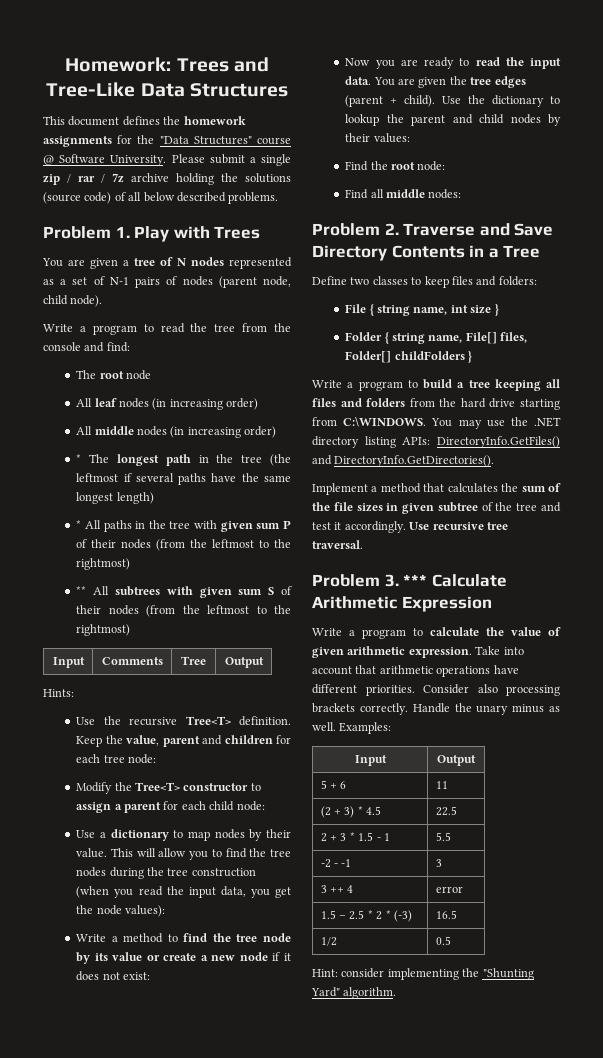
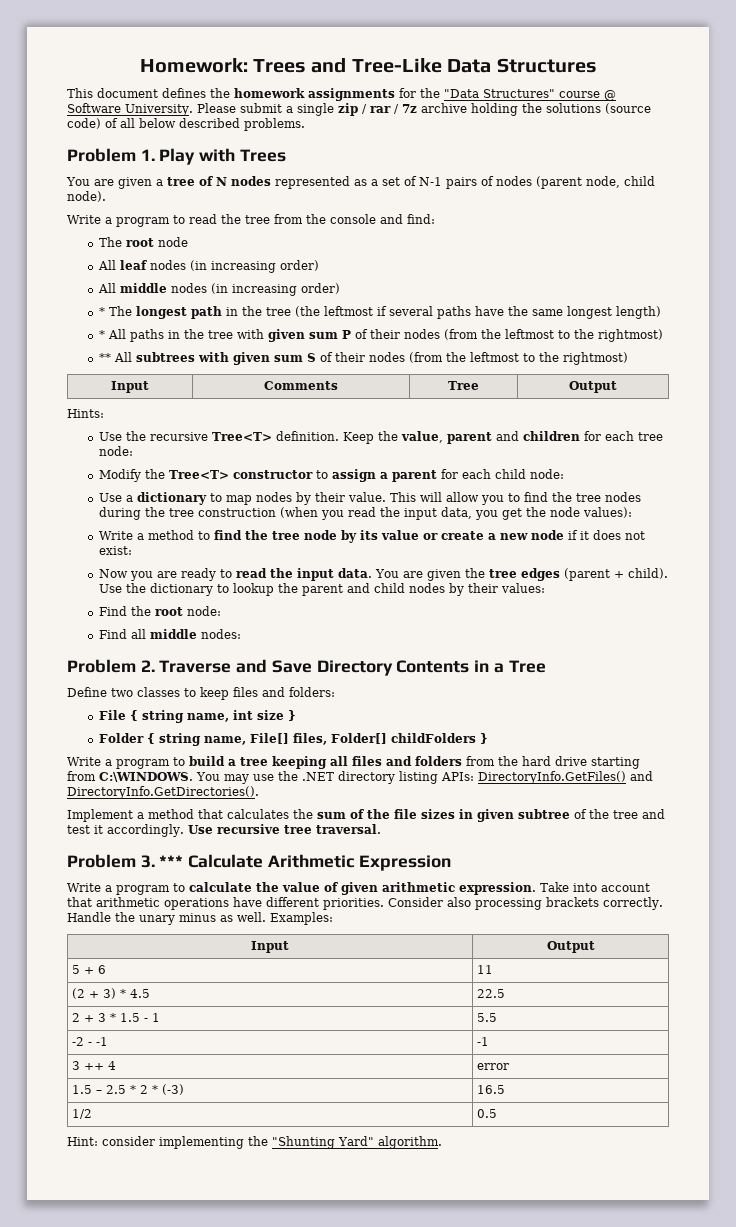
[435,859,442,867] 3 -> [477,1037,490,1046] -1

